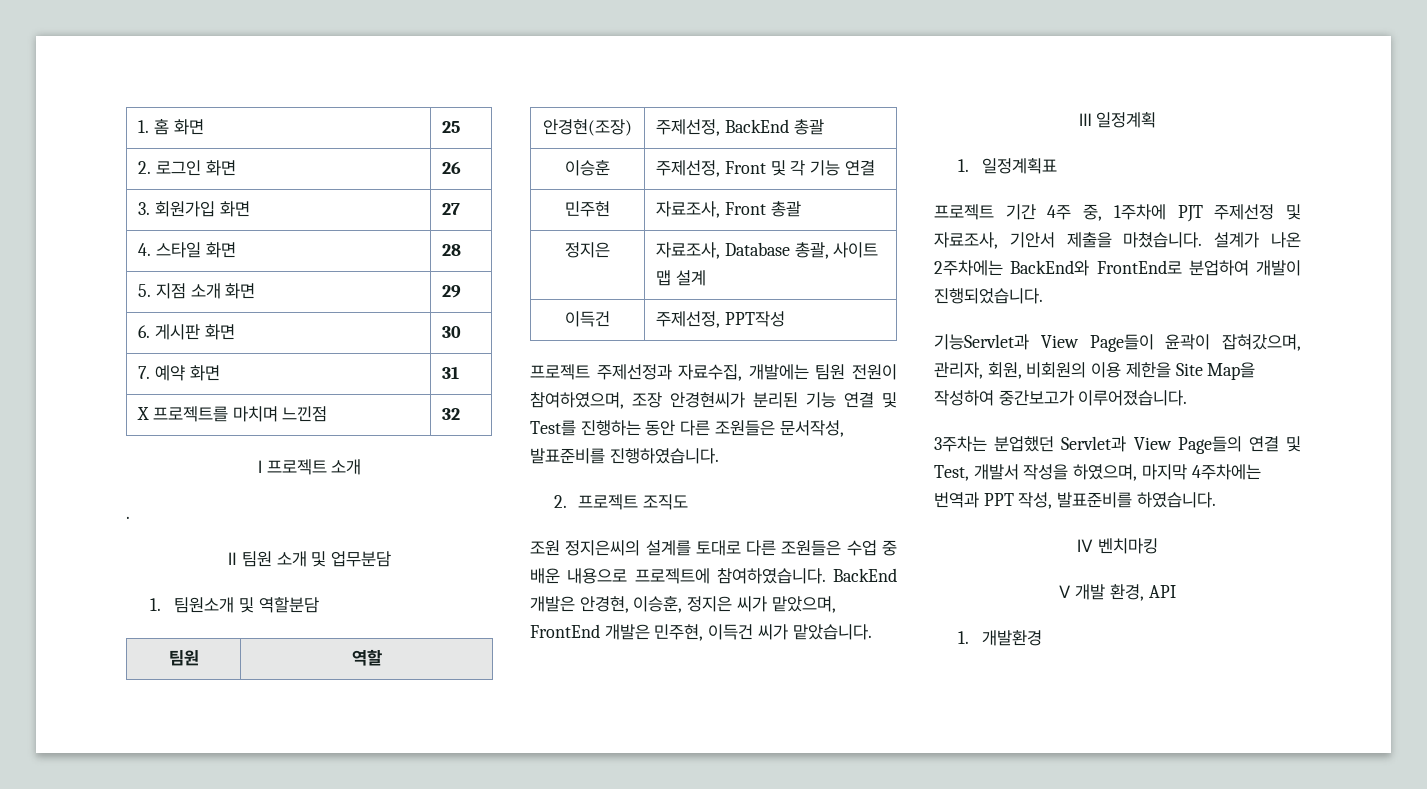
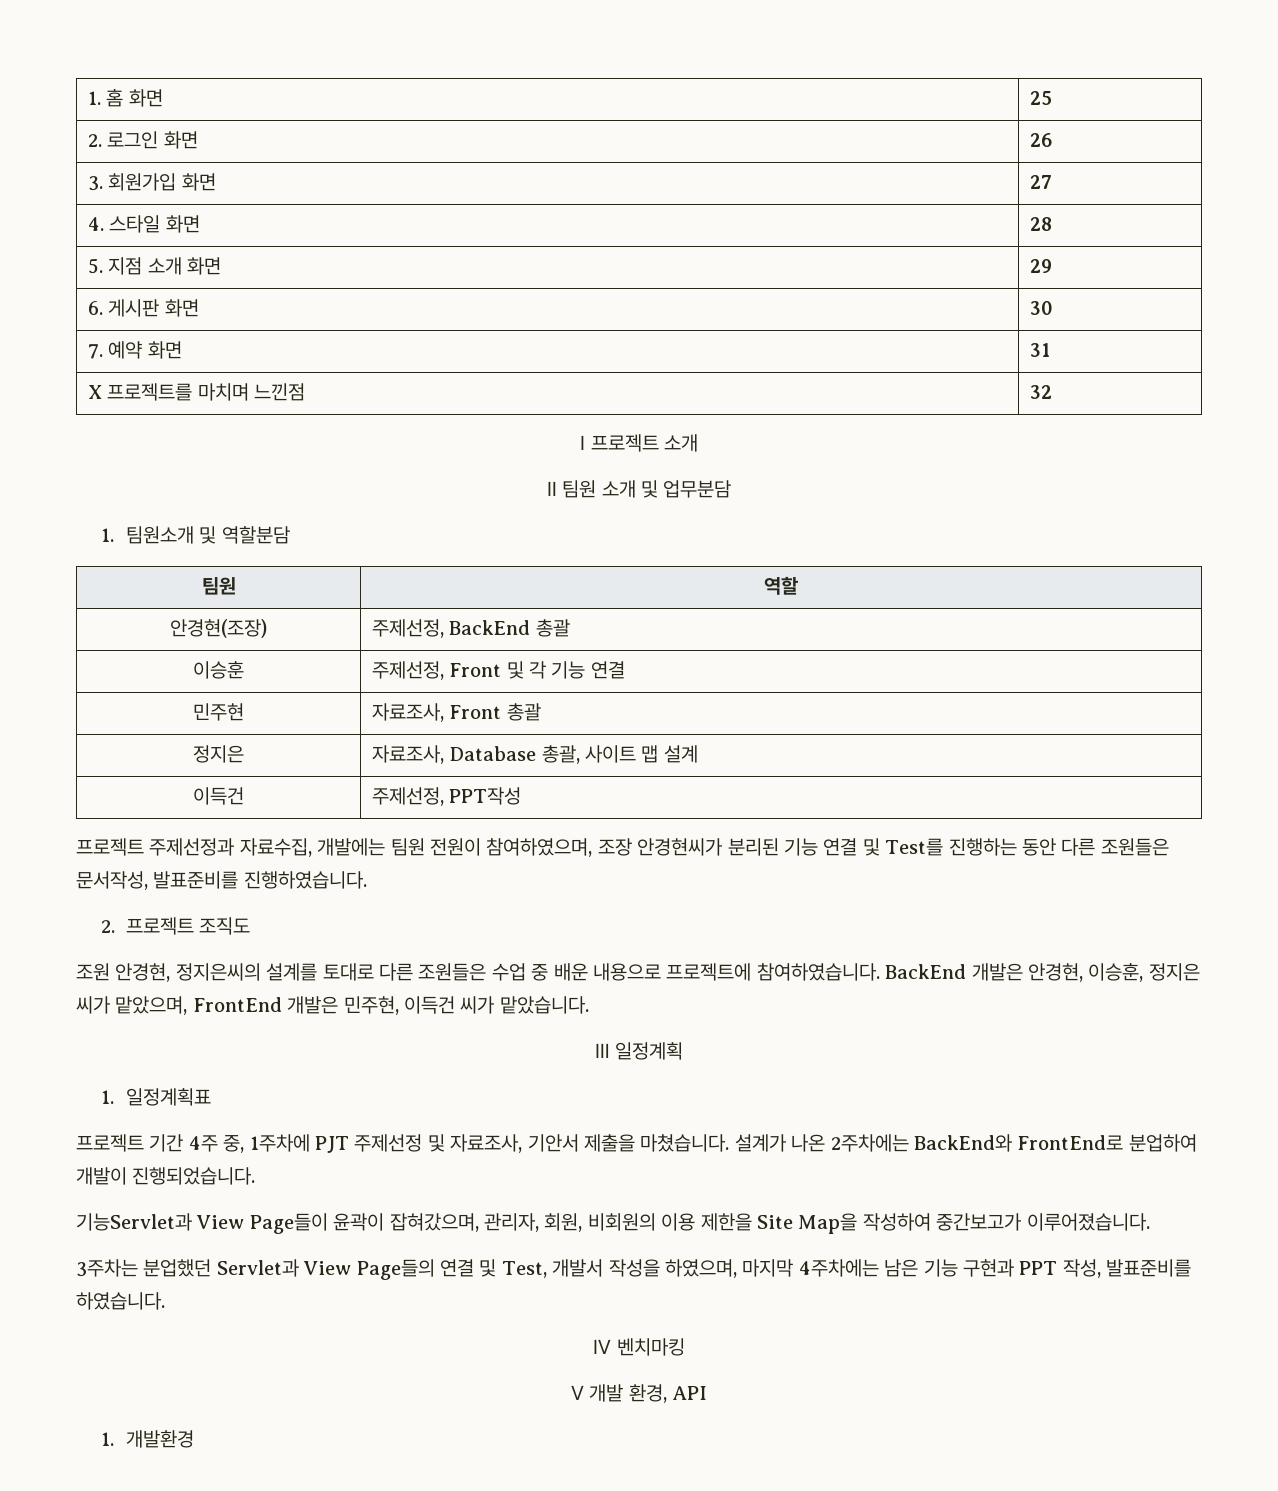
[126,516,130,519] // . -> (698, 443) none
(560, 548) none -> [115,963,171,982] 안경현,
[934,492,979,508] 번역과 -> [884,1259,1014,1277] 남은 기능 구현과

